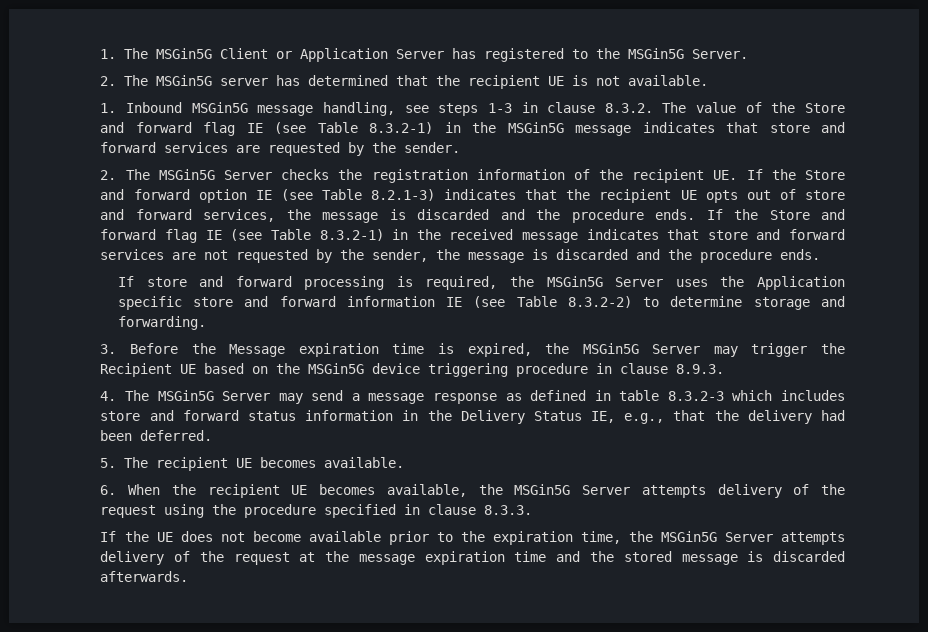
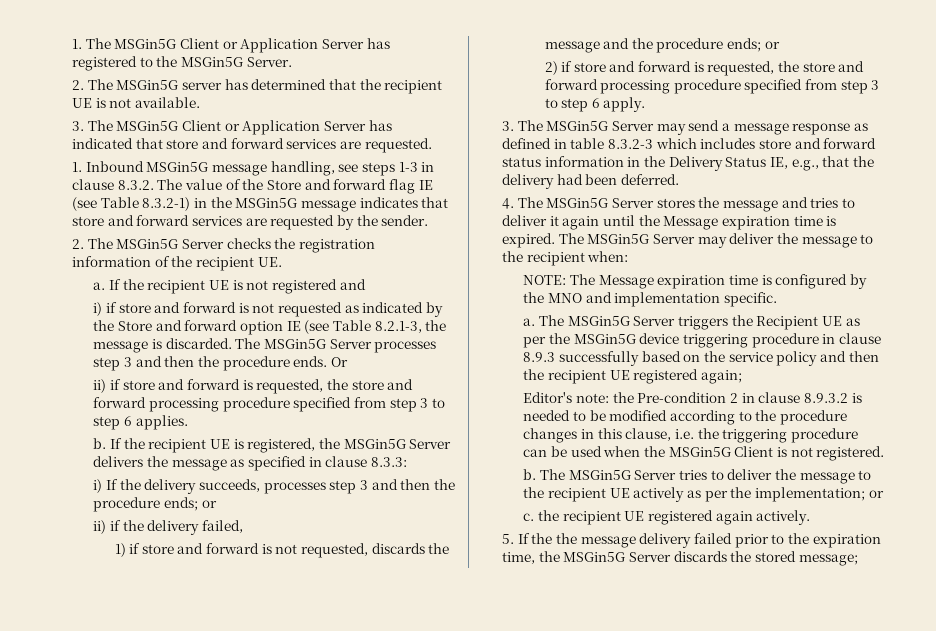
(709, 80) none -> [72,120,392,135] [72,138,432,153] // 3. The MSGin5G Client or Application Server has indicated that store and forward services are requested.
[746,169,796,180] If the -> [93,279,366,294] [93,302,443,317] [93,320,115,331] // a. If the recipient UE is not registered and // i) if store and forward is not requested as indicated by the
[371,189,845,203] [100,209,845,223] [100,229,845,243] [100,249,821,263] [117,276,846,290] [117,296,846,310] [117,316,206,330] [100,343,845,357] [100,363,725,377] [100,391,117,401] 8.2.1-3) indicates that the recipient UE opts out of store and forward services, the message is discarded and the procedure ends. If the Store and forward flag IE (see Table 8.3.2-1) in the received message indicates that store and forward services are not requested by the sender, the message is discarded and the procedure ends. // If store and forward processing is required, the MSGin5G Server uses the Application specific store and forward information IE (see Table 8.3.2-2) to determine storage and forwarding. // 3. Before the Message expiration time is expired, the MSGin5G Server may trigger the Recipient UE based on the MSGin5G device triggering procedure in clause 8.9.3. // 4. -> [374,320,447,333] [93,338,437,353] [93,356,348,371] [93,379,414,394] [93,397,445,412] [93,415,188,430] [93,438,452,453] [93,456,407,471] [93,479,455,494] [93,497,217,512] [93,520,243,535] [114,543,450,558] [544,38,780,53] [544,61,865,76] [544,79,880,94] [544,97,646,112] [502,121,515,131] 8.2.1-3, the message is discarded. The MSGin5G Server processes step 3 and then the procedure ends. Or // ii) if store and forward is requested, the store and forward processing procedure specified from step 3 to step 6 applies. // b. If the recipient UE is registered, the MSGin5G Server delivers the message as specified in clause 8.3.3: // i) If the delivery succeeds, processes step 3 and then the procedure ends; or // ii) if the delivery failed, // 1) if store and forward is not requested, discards the message and the procedure ends; or // 2) if store and forward is requested, the store and forward processing procedure specified from step 3 to step 6 apply. // 3.
[100,457,405,471] [100,484,845,498] [100,504,533,518] [100,531,381,542] 5. The recipient UE becomes available. // 6. When the recipient UE becomes available, the MSGin5G Server attempts delivery of the request using the procedure specified in clause 8.3.3. // If the UE does not become available -> [502,197,855,212] [502,215,837,230] [502,233,874,248] [502,251,629,266] [523,274,867,289] [523,292,777,307] [523,315,860,330] [523,333,881,348] [523,351,879,366] [523,369,742,384] [523,392,862,403] [523,410,847,425] [523,428,858,443] [523,446,885,461] [523,469,872,484] [523,487,884,502] [523,510,811,525] [502,533,733,548] 4. The MSGin5G Server stores the message and tries to deliver it again until the Message expiration time is expired. The MSGin5G Server may deliver the message to the recipient when: // NOTE: The Message expiration time is configured by the MNO and implementation specific. // a. The MSGin5G Server triggers the Recipient UE as per the MSGin5G device triggering procedure in clause 8.9.3 successfully based on the service policy and then the recipient UE registered again; // Editor's note: the Pre-condition 2 in clause 8.9.3.2 is needed to be modified according to the procedure changes in this clause, i.e. the triggering procedure can be used when the MSGin5G Client is not registered. // b. The MSGin5G Server tries to deliver the message to the recipient UE actively as per the implementation; or // c. the recipient UE registered again actively. // 5. If the the message delivery failed
[781,532,845,545] [100,551,845,565] [100,571,189,582] attempts delivery of the request at the message expiration time and the stored message is discarded afterwards. -> [673,551,858,566] discards the stored message;

